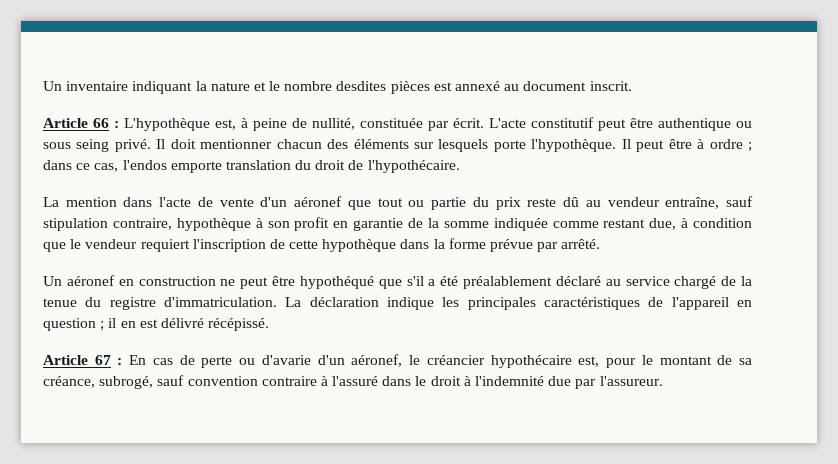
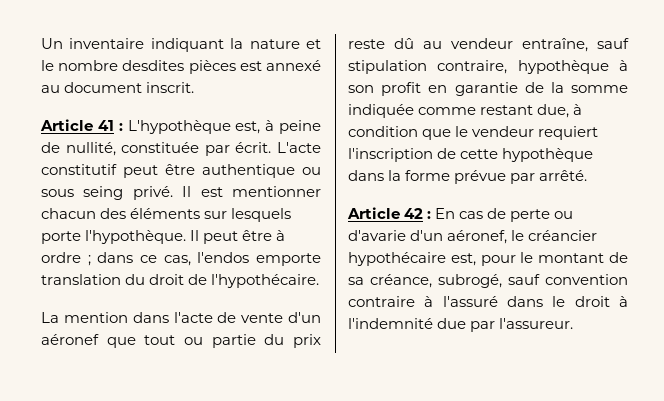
[93,118,109,128] 66 -> [97,120,114,131] 41
[170,139,196,149] doit -> [200,187,223,197] est
[43,275,753,289] [43,297,753,310] [43,318,270,331] [43,355,111,365] // Un aéronef en construction ne peut être hypothéqué que s'il a été préalablement déclaré au service chargé de la tenue du registre d'immatriculation. La déclaration indique les principales caractéristiques de l'appareil en question ; il en est délivré récépissé. // Article 67 -> [347,207,424,219] // Article 42

